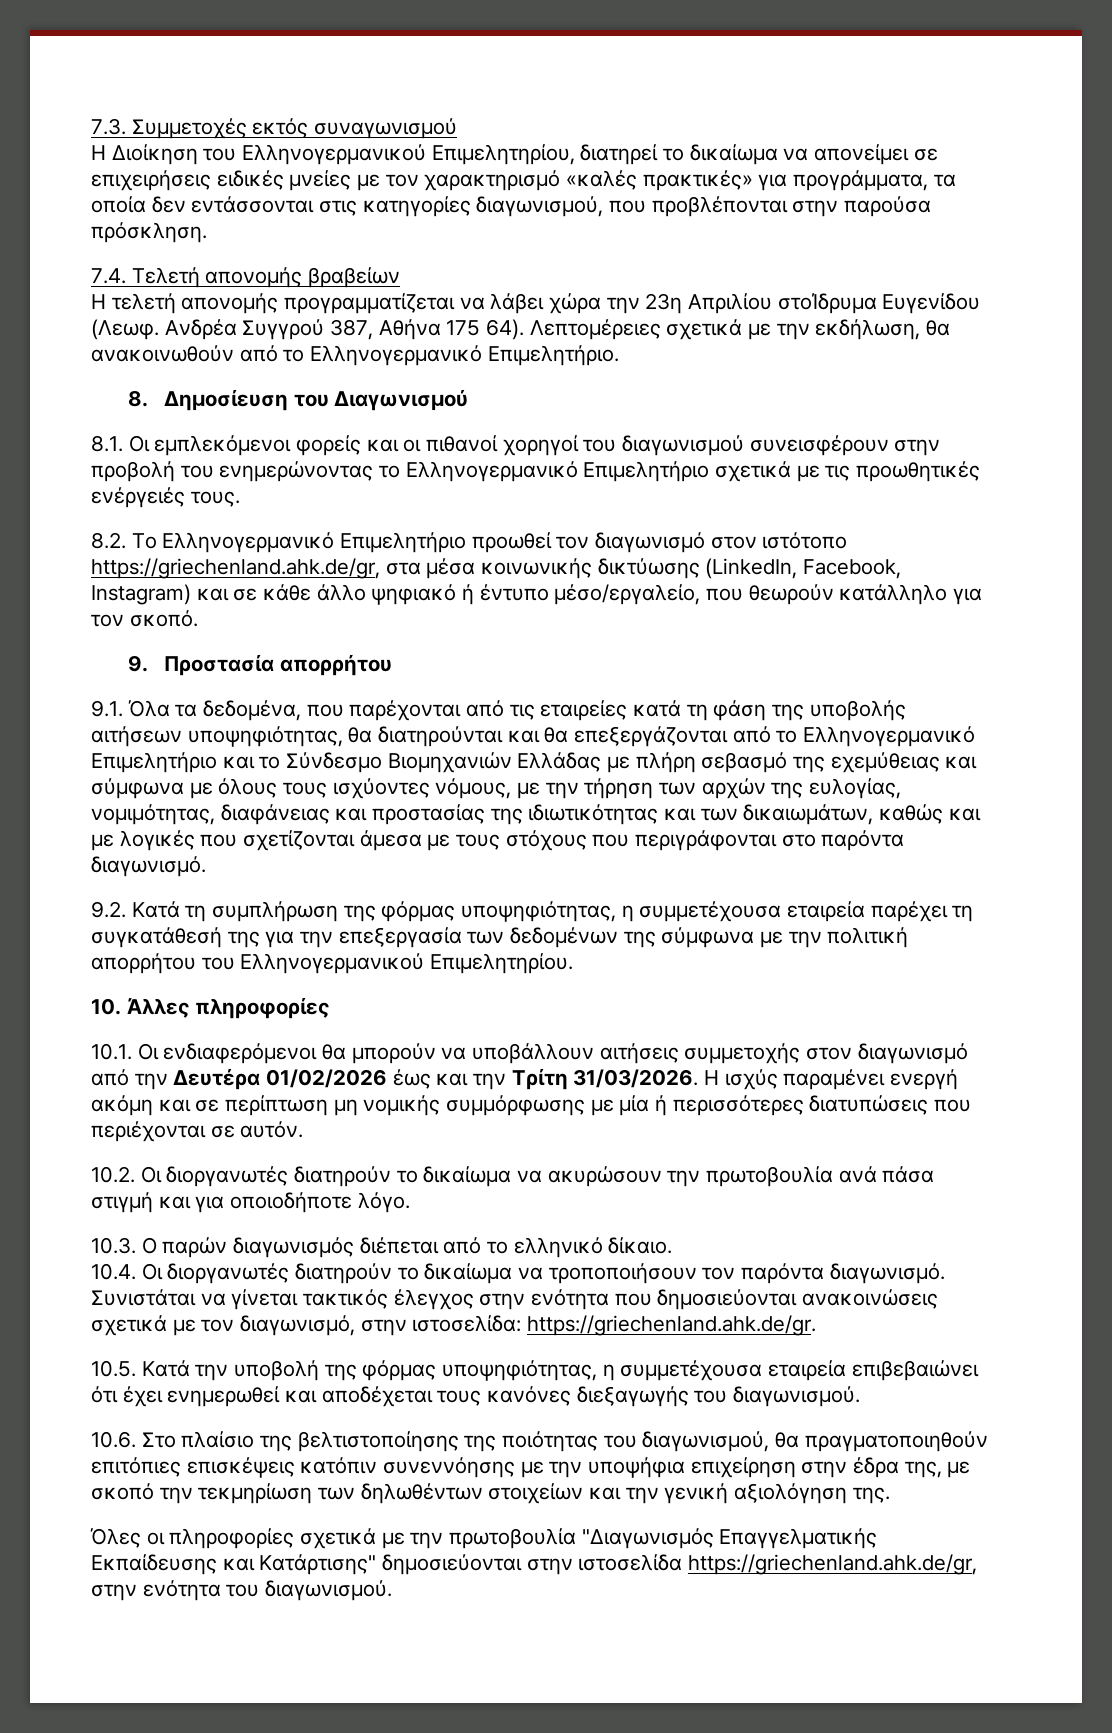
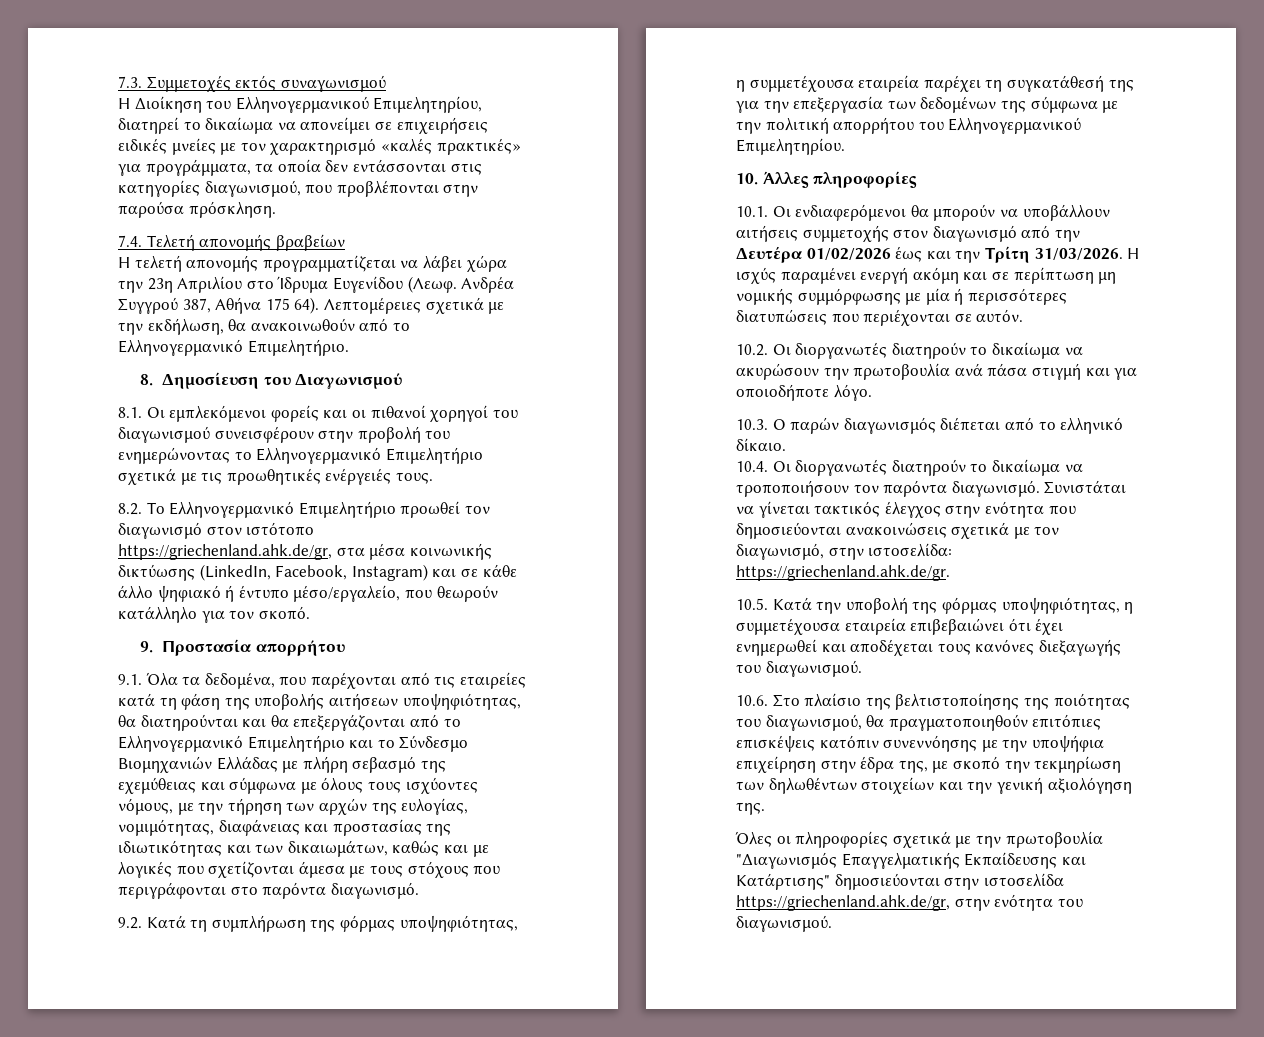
[777,293,877,314] στοΊδρυμα -> [246,276,329,293] στο Ίδρυμα

